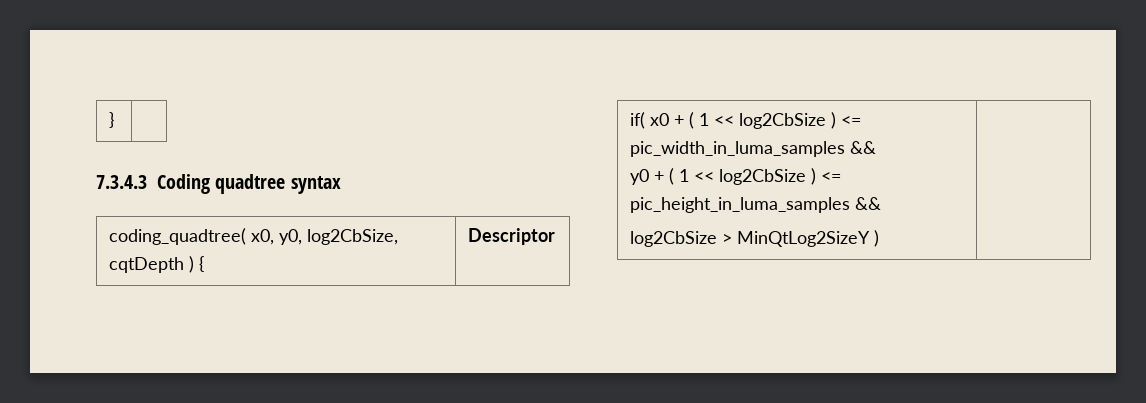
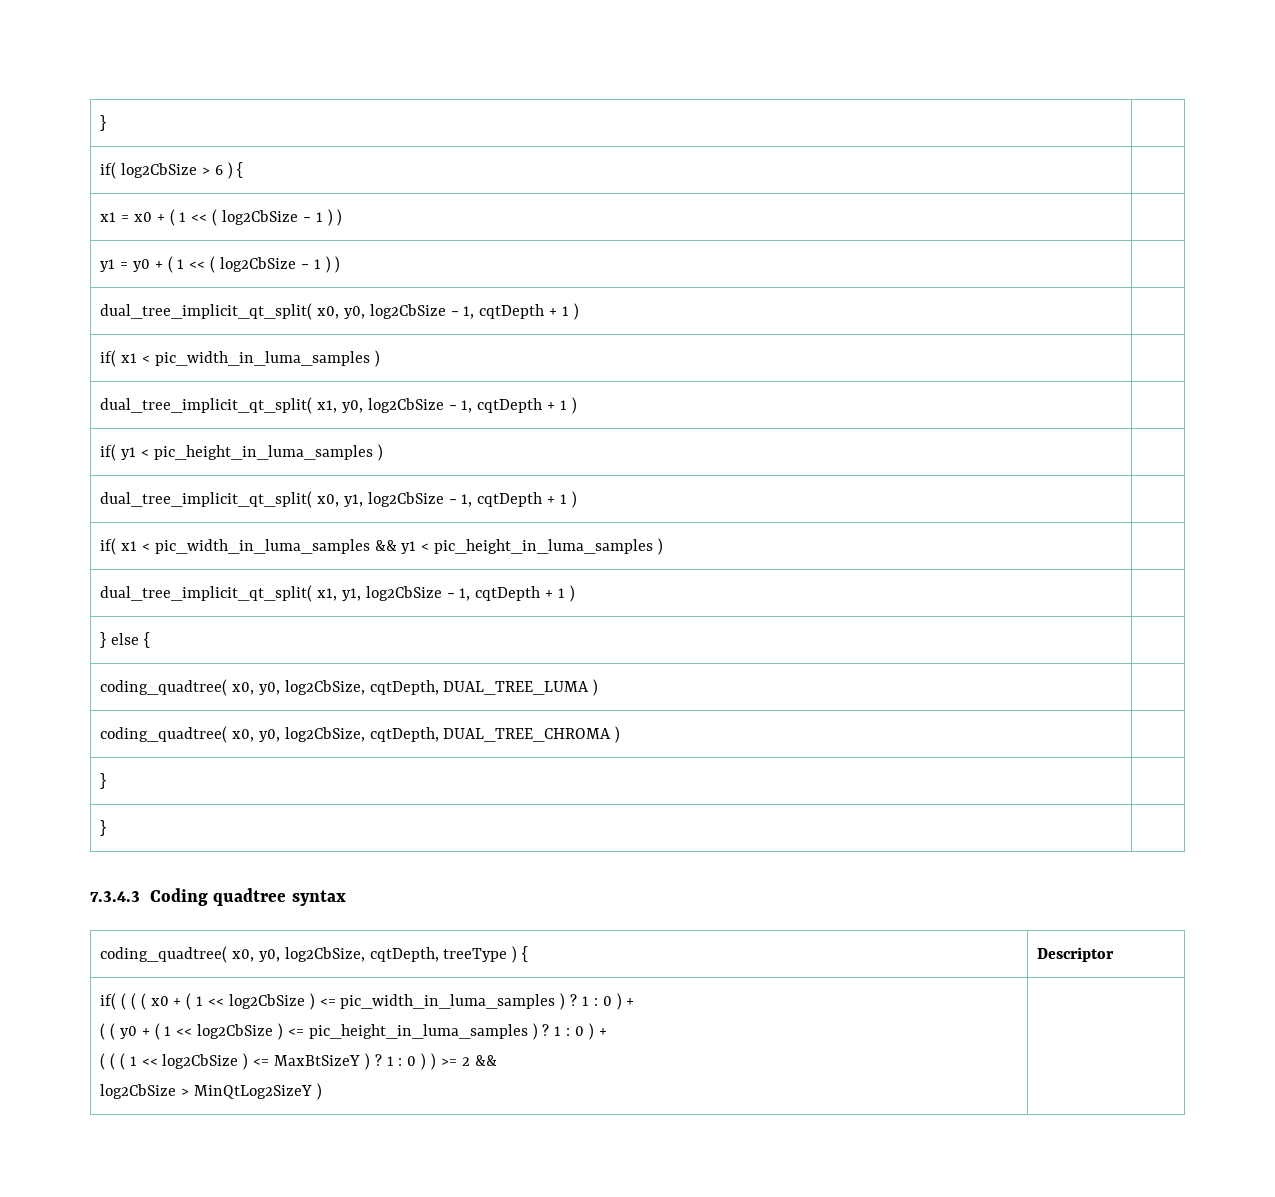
[108,112,114,128] } | -> [100,115,107,131] [100,162,244,179] [100,209,343,226] [100,256,341,273] [100,303,579,320] [100,350,380,367] [100,397,577,414] [100,444,383,461] [100,491,577,508] [100,538,663,555] [100,585,575,602] [100,632,150,648] [100,679,599,696] [100,726,621,743] [100,773,107,789] [100,820,107,836] } | // if( log2CbSize > 6 ) { | // x1 = x0 + ( 1 << ( log2CbSize − 1 ) ) | // y1 = y0 + ( 1 << ( log2CbSize − 1 ) ) | // dual_tree_implicit_qt_split( x0, y0, log2CbSize − 1, cqtDepth + 1 ) | // if( x1 < pic_width_in_luma_samples ) | // dual_tree_implicit_qt_split( x1, y0, log2CbSize − 1, cqtDepth + 1 ) | // if( y1 < pic_height_in_luma_samples ) | // dual_tree_implicit_qt_split( x0, y1, log2CbSize − 1, cqtDepth + 1 ) | // if( x1 < pic_width_in_luma_samples && y1 < pic_height_in_luma_samples ) | // dual_tree_implicit_qt_split( x1, y1, log2CbSize − 1, cqtDepth + 1 ) | // } else { | // coding_quadtree( x0, y0, log2CbSize, cqtDepth, DUAL_TREE_LUMA ) | // coding_quadtree( x0, y0, log2CbSize, cqtDepth, DUAL_TREE_CHROMA ) | // } | // } |
[108,257,184,273] cqtDepth -> [369,947,508,962] cqtDepth, treeType
(645, 120) none -> [120,993,146,1010] ( ( (
[849,141,876,154] && // -> [560,993,635,1010] [100,1023,115,1040] ) ? 1 : 0 ) + // ( (
(850, 205) none -> [532,1023,607,1040] [100,1053,470,1070] ) ? 1 : 0 ) + // ( ( ( 1 << log2CbSize ) <= MaxBtSizeY ) ? 1 : 0 ) ) >= 2

